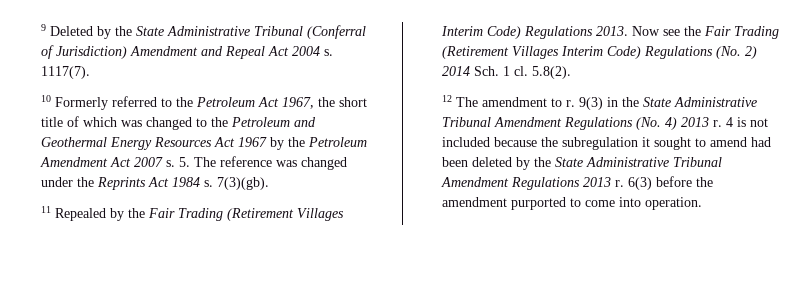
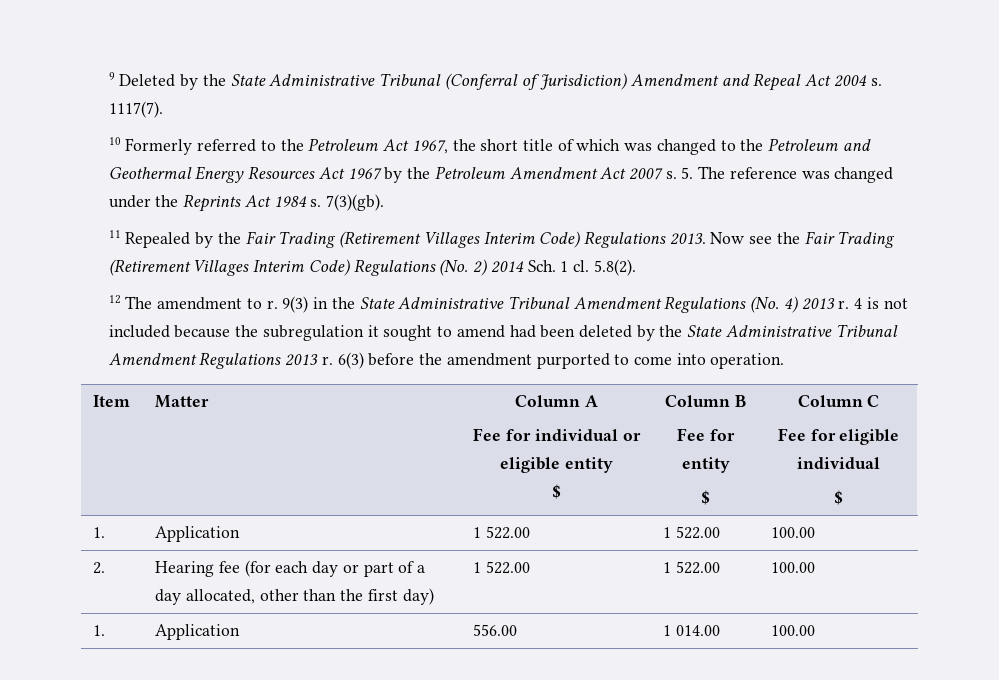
(703, 203) none -> [93,395,131,407] [155,395,210,408] [515,395,598,407] [473,428,641,441] [500,457,613,473] [552,484,561,499] [665,395,746,407] [677,428,735,441] [681,457,730,473] [701,490,710,505] [797,395,880,407] [777,428,900,445] [797,457,880,469] [834,490,843,505] [93,527,106,538] [155,526,241,542] [473,526,530,539] [663,526,720,539] [771,527,816,538] [93,562,106,574] [155,560,426,577] [155,588,434,605] [473,561,530,574] [663,561,720,574] [771,562,816,573] [93,625,106,636] [155,624,241,640] [473,624,518,636] [663,625,720,636] [771,625,816,636] // Item | Matter | Column A // Fee for individual or eligible entity // $ | Column B // Fee for entity // $ | Column C // Fee for eligible individual // $ // 1. | Application | 1 522.00 | 1 522.00 | 100.00 // 2. | Hearing fee (for each day or part of a day allocated, other than the first day) | 1 522.00 | 1 522.00 | 100.00 // 1. | Application | 556.00 | 1 014.00 | 100.00

